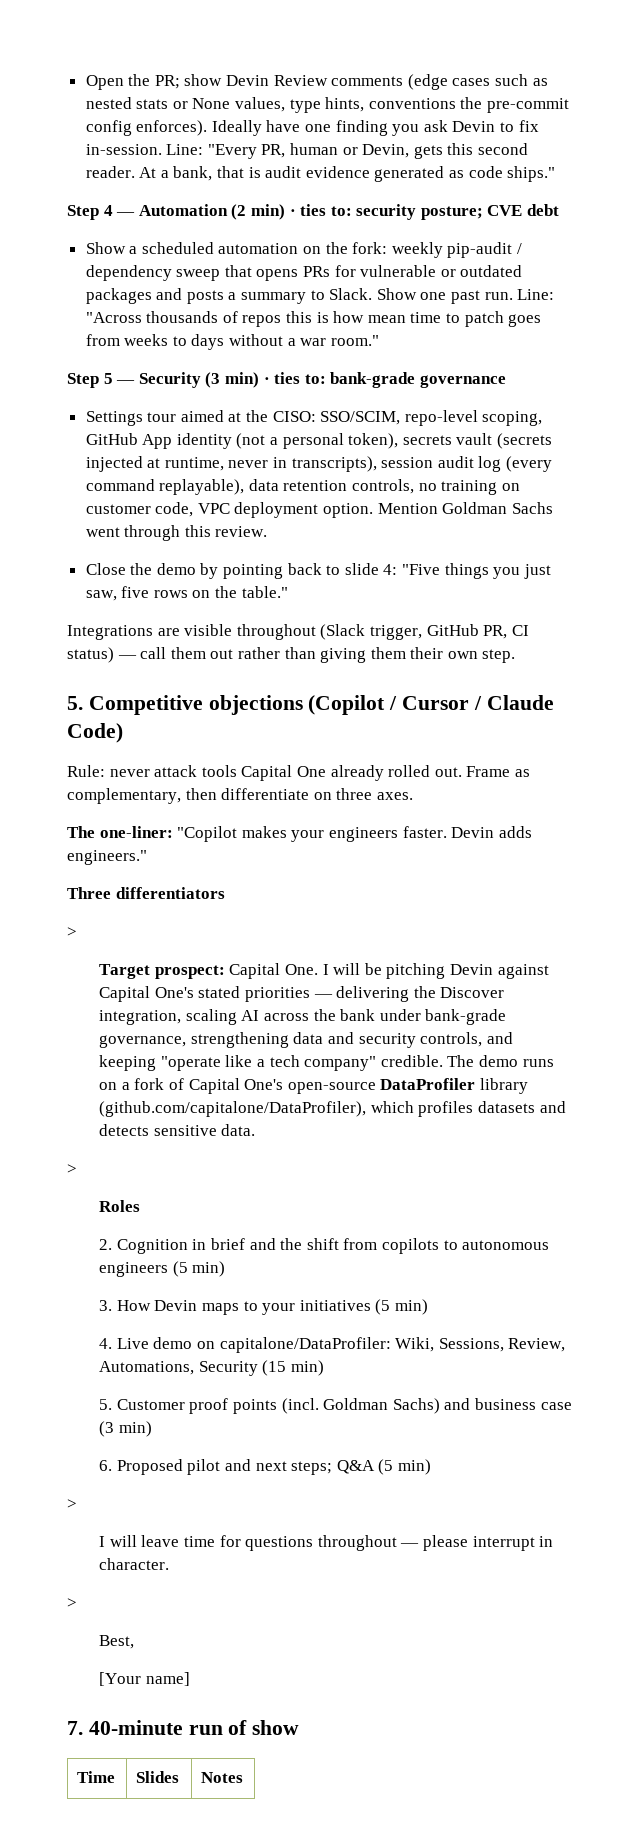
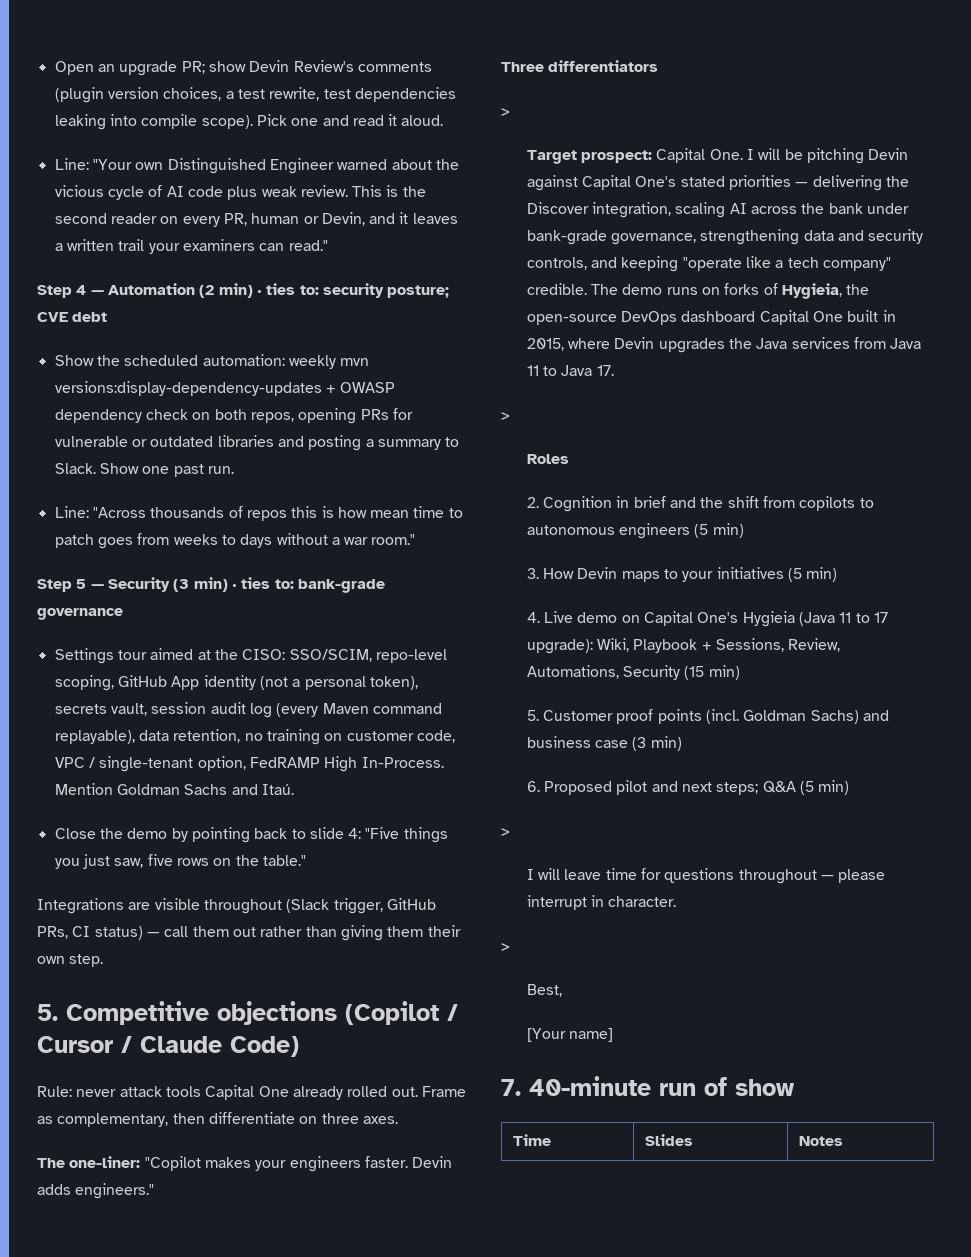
[128,74,151,86] the -> [97,61,178,76] an upgrade
[273,74,548,90] [85,97,570,113] [85,120,539,136] [85,143,529,159] [85,166,556,182] Review comments (edge cases such as nested stats or None values, type hints, conventions the pre-commit config enforces). Ideally have one finding you ask Devin to fix in-session. Line: "Every PR, human or Devin, gets this second reader. At a bank, that is audit evidence generated as code ships." -> [293,60,432,72] [54,87,456,103] [54,114,444,130] [54,158,459,174] [54,185,426,200] [54,212,458,227] [54,239,328,254] Review's comments (plugin version choices, a test rewrite, test dependencies leaking into compile scope). Pick one and read it aloud. // Line: "Your own Distinguished Engineer warned about the vicious cycle of AI code plus weak review. This is the second reader on every PR, human or Devin, and it leaves a written trail your examiners can read."
[129,242,523,258] [85,265,299,281] a scheduled automation on the fork: weekly pip-audit / dependency sweep that opens -> [96,354,370,369] [54,381,396,396] [54,408,357,424] the scheduled automation: weekly mvn versions:display-dependency-updates + OWASP dependency check on both repos, opening
[85,288,224,304] packages and posts -> [217,435,362,451] libraries and posting
(513, 296) none -> (234, 470) //
[456,433,553,449] [85,456,377,472] vault (secrets injected at runtime, never in transcripts), -> [110,703,147,716] vault,
(553, 464) none -> [322,703,369,714] Maven
[283,479,415,494] retention controls, -> [173,729,241,743] retention,
[234,502,553,518] [85,525,268,541] deployment option. Mention Goldman Sachs went through this review. -> [88,756,444,772] [54,783,294,795] / single-tenant option, FedRAMP High In-Process. Mention Goldman Sachs and Itaú.
[483,625,508,639] PR, -> [37,926,68,939] PRs,
[121,1078,528,1094] [99,1101,566,1117] [99,1124,256,1136] a fork of Capital One's open-source DataProfiler library (github.com/capitalone/DataProfiler), which profiles datasets and detects sensitive data. -> [724,283,870,299] [526,310,896,325] [526,337,922,353] [526,365,614,376] forks of Hygieia, the open-source DevOps dashboard Capital One built in 2015, where Devin upgrades the Java services from Java 11 to Java 17.
[219,1337,435,1353] capitalone/DataProfiler: Wiki, -> [644,611,888,627] [526,638,712,654] Capital One's Hygieia (Java 11 to 17 upgrade): Wiki, Playbook +

